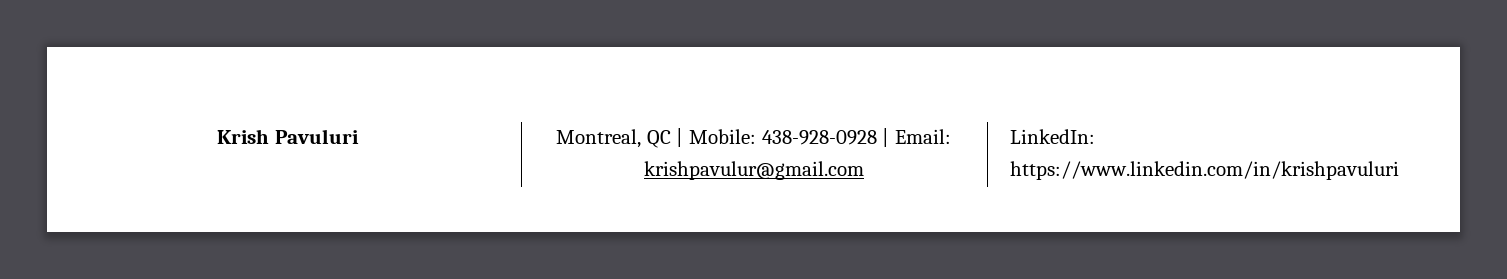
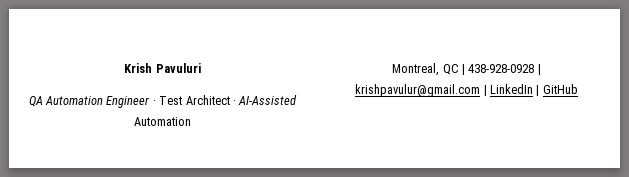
(359, 136) none -> [28,95,298,108] [134,117,191,126] // QA Automation Engineer · Test Architect · AI-Assisted Automation
[689,129,756,144] Mobile: -> (465, 69) none
[894,129,951,144] Email: -> (541, 69) none
[1010,129,1095,144] [1010,161,1399,180] // LinkedIn: https://www.linkedin.com/in/krishpavuluri -> [483,84,578,96] | LinkedIn | GitHub

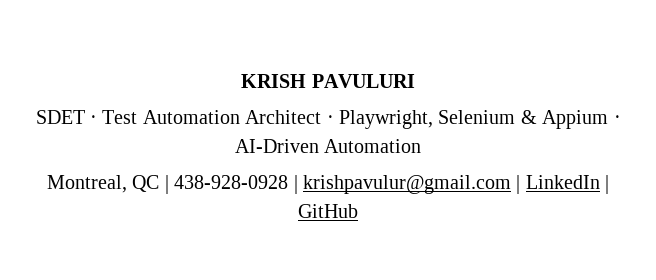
[124,63,201,73] [28,96,150,108] Krish Pavuluri // QA Automation Engineer -> [241,74,415,88] [35,110,85,124] KRISH PAVULURI // SDET
(183, 100) none -> [142,110,240,124] Automation
[238,95,298,105] AI-Assisted -> [338,110,621,129] [234,139,319,153] Playwright, Selenium & Appium · AI-Driven

